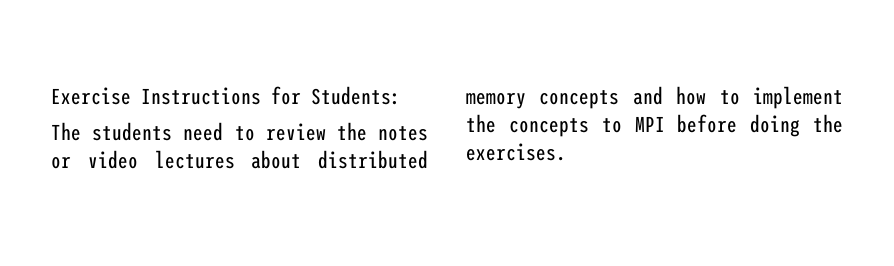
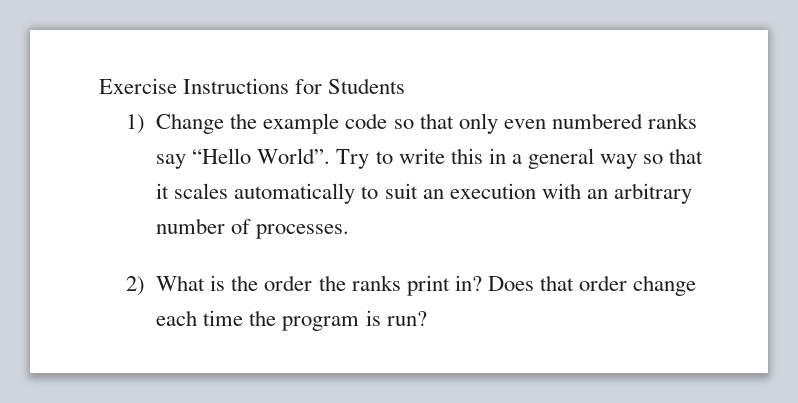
[311,86,401,105] [51,122,428,141] [51,150,428,169] [466,86,843,109] [466,114,843,137] [466,143,566,161] Students: // The students need to review the notes or video lectures about distributed memory concepts and how to implement the concepts to MPI before doing the exercises. -> [328,78,406,94] [126,113,697,134] [156,148,704,169] [156,183,692,204] [156,218,350,239] [126,275,697,296] [156,310,427,331] Students // 1) Change the example code so that only even numbered ranks say “Hello World”. Try to write this in a general way so that it scales automatically to suit an execution with an arbitrary number of processes. // 2) What is the order the ranks print in? Does that order change each time the program is run?

